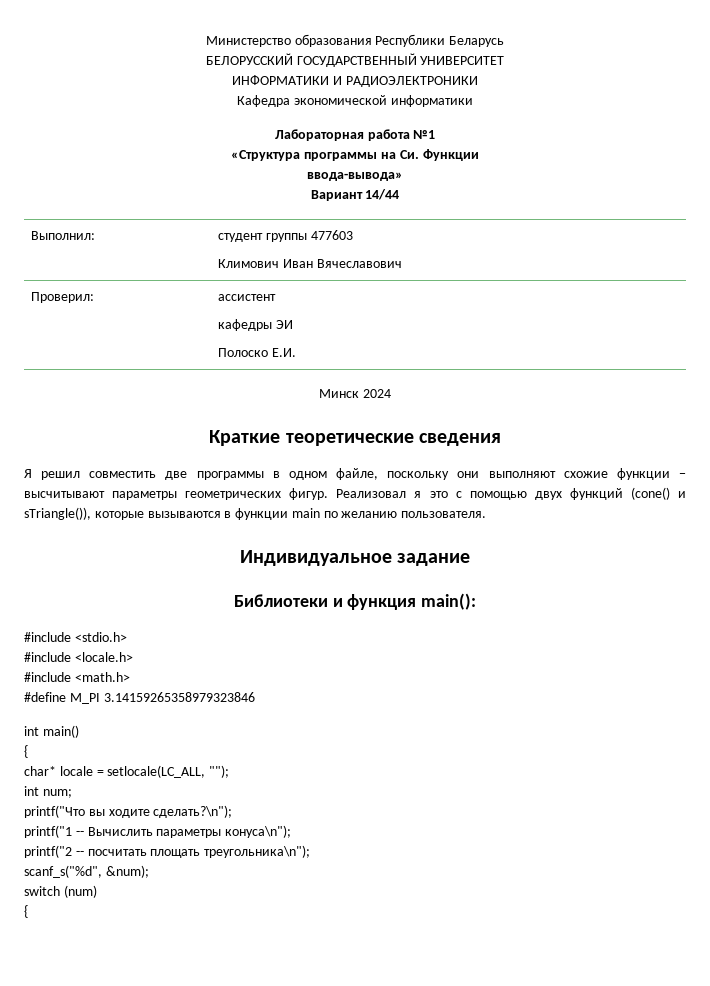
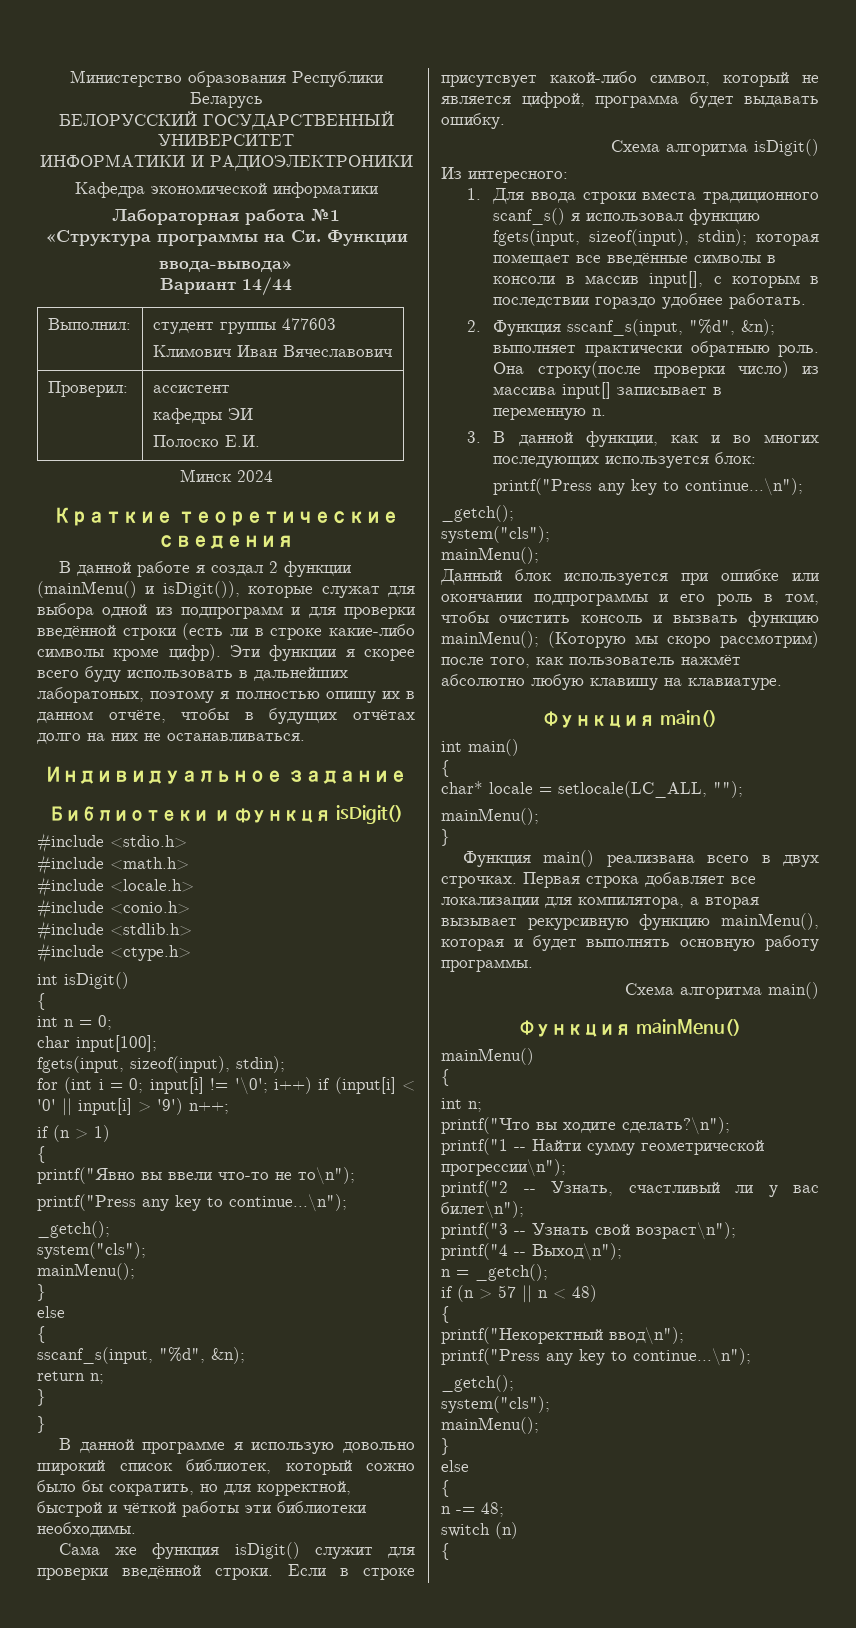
[24,468,686,480] [24,487,686,500] [24,507,487,520] Я решил совместить две программы в одном файле, поскольку они выполняют схожие функции − высчитывают параметры геометрических фигур. Реализовал я это с помощью двух функций (cone() и sTriangle()), которые вызываются в функции main по желанию пользователя. -> [58,561,351,577] [37,581,415,598] [37,603,415,619] [37,623,415,640] [37,644,415,661] [37,666,348,682] [37,687,416,703] [37,708,415,724] [37,733,305,744] В данной работе я создал 2 функции (mainMenu() и isDigit()), которые служат для выбора одной из подпрограмм и для проверки введённой строки (есть ли в строке какие-либо символы кроме цифр). Эти функции я скорее всего буду использовать в дальнейших лаборатоных, поэтому я полностью опишу их в данном отчёте, чтобы в будущих отчётах долго на них не останавливаться.
[347,593,477,610] функция main(): -> [234,805,403,824] функця isDigit()
(127, 637) none -> [37,855,189,875] // #include <math.h>
[74,672,130,682] [24,692,255,704] <math.h> // #define M_PI 3.14159265358979323846 -> [110,901,190,914] [37,921,192,941] [37,943,191,963] [37,972,129,989] [37,993,46,1010] [37,1015,112,1030] [37,1035,157,1052] [37,1056,285,1073] [37,1077,416,1095] [37,1098,229,1116] [37,1125,110,1142] [37,1146,46,1163] [37,1167,355,1185] [37,1194,347,1212] [37,1221,110,1238] [37,1242,146,1259] [37,1263,135,1280] [37,1284,46,1301] [37,1306,65,1318] [37,1326,46,1343] [37,1347,245,1364] [37,1371,104,1384] [37,1389,46,1406] [37,1416,46,1433] [58,1438,416,1454] [37,1459,415,1475] [37,1480,351,1496] [37,1501,366,1517] [37,1522,136,1537] [58,1542,415,1559] [37,1564,415,1580] [441,71,819,87] [441,92,819,108] [441,113,505,129] [611,139,819,156] [441,167,568,183] [467,188,819,204] [493,208,761,225] [493,229,819,246] [493,253,777,266] [493,271,819,288] [493,293,807,309] [467,319,776,336] [493,341,819,357] [493,361,819,378] [493,382,723,399] [493,407,607,420] [467,431,819,447] [493,452,757,468] [493,478,804,496] [441,505,514,522] [441,526,550,543] [441,547,539,564] [440,569,819,585] [441,593,819,606] [441,611,819,627] [441,631,819,648] [441,655,741,668] [441,674,782,690] [543,710,717,728] <conio.h> // #include <stdlib.h> // #include <ctype.h> // int isDigit() // { // int n = 0; // char input[100]; // fgets(input, sizeof(input), stdin); // for (int i = 0; input[i] != '\0'; i++) if (input[i] < '0' || input[i] > '9') n++; // if (n > 1) // { // printf("Явно вы ввели что-то не то\n"); // printf("Press any key to continue...\n"); // _getch(); // system("cls"); // mainMenu(); // } // else // { // sscanf_s(input, "%d", &n); // return n; // } // } // В данной программе я использую довольно широкий список библиотек, который сожно было бы сократить, но для корректной, быстрой и чёткой работы эти библиотеки необходимы. // Сама же функция isDigit() служит для проверки введённой строки. Если в строке присутсвует какой-либо символ, который не является цифрой, программа будет выдавать ошибку. // Схема алгоритма isDigit() // Из интересного: // 1. Для ввода строки вместа традиционного scanf_s() я использовал функцию fgets(input, sizeof(input), stdin); которая помещает все введённые символы в консоли в массив input[], с которым в последствии гораздо удобнее работать. // 2. Функция sscanf_s(input, "%d", &n); выполняет практически обратныю роль. Она строку(после проверки число) из массива input[] записывает в переменную n. // 3. В данной функции, как и во многих последующих используется блок: // printf("Press any key to continue...\n"); // _getch(); // system("cls"); // mainMenu(); // Данный блок используется при ошибке или окончании подпрограммы и его роль в том, чтобы очистить консоль и вызвать функцию mainMenu(); (Которую мы скоро рассмотрим) после того, как пользователь нажмёт абсолютно любую клавишу на клавиатуре. // Функция main()
[24,786,72,798] // int num; -> [441,808,539,825] [441,829,450,846] [462,850,819,867] [441,872,756,888] [441,896,759,909] [441,913,819,930] [441,935,819,951] [441,959,533,972] [625,982,819,999] [519,1019,741,1037] [441,1048,534,1065] [441,1069,450,1086] [441,1098,482,1112] // mainMenu(); // } // Функция main() реализвана всего в двух строчках. Первая строка добавляет все локализации для компилятора, а вторая вызывает рекурсивную функцию mainMenu(), которая и будет выполнять основную работу программы. // Схема алгоритма main() // Функция mainMenu() // mainMenu() // { // int n;
[87,825,292,838] [24,845,311,858] [24,865,149,878] Вычислить параметры конуса\n"); // printf("2 -- посчитать площать треугольника\n"); // scanf_s("%d", &num); -> [532,1139,764,1155] [441,1159,566,1177] [441,1180,819,1197] [441,1201,524,1219] [441,1222,736,1240] [441,1243,622,1261] [441,1264,548,1281] [441,1285,597,1303] [441,1306,450,1323] [441,1327,684,1345] [441,1348,751,1366] [441,1375,514,1392] [441,1396,550,1413] [441,1417,539,1434] [441,1438,450,1455] [441,1460,469,1472] [441,1480,450,1497] [441,1502,504,1517] Найти сумму геометрической прогрессии\n"); // printf("2 -- Узнать, счастливый ли у вас билет\n"); // printf("3 -- Узнать свой возраст\n"); // printf("4 -- Выход\n"); // n = _getch(); // if (n > 57 || n < 48) // { // printf("Некоректный ввод\n"); // printf("Press any key to continue...\n"); // _getch(); // system("cls"); // mainMenu(); // } // else // { // n -= 48;
[63,885,97,898] (num) -> [495,1522,518,1539] (n)

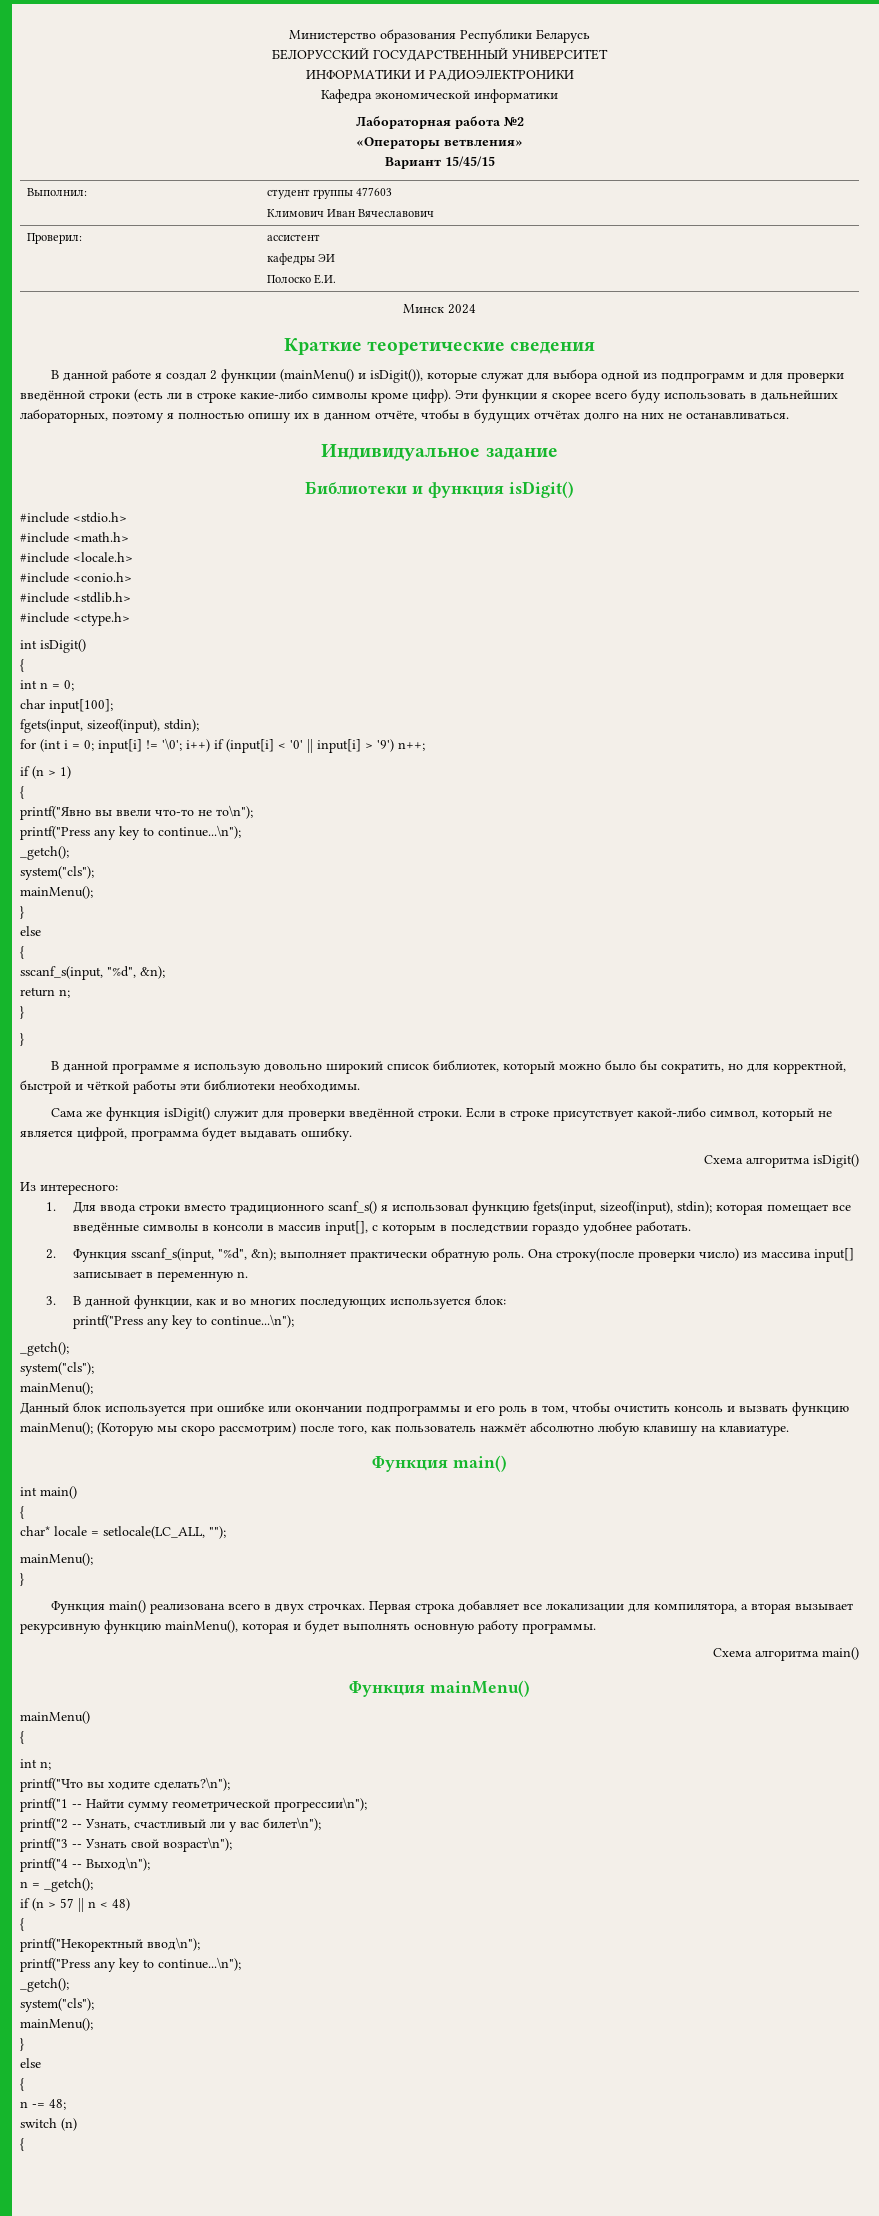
[311,209,340,221] [44,229,408,246] [159,260,293,272] №1 // «Структура программы на Си. Функции // ввода-вывода» -> [502,117,524,126] [356,137,523,149] №2 // «Операторы ветвления»
[242,277,292,296] 14/44 -> [444,156,495,167] 15/45/15
[37,687,144,703] лаборатоных, -> [20,409,108,423] лабораторных,
[234,808,331,823] функця -> [427,482,504,498] функция
[366,1463,415,1471] сожно -> [558,1064,601,1070] можно
[441,75,537,87] присутсвует -> [552,1110,633,1121] присутствует
[642,191,697,200] вместа -> [183,1204,226,1211] вместо
[690,341,770,357] обратныю -> [430,1248,489,1262] обратную
[606,855,695,867] реализвана -> [149,1603,225,1614] реализована

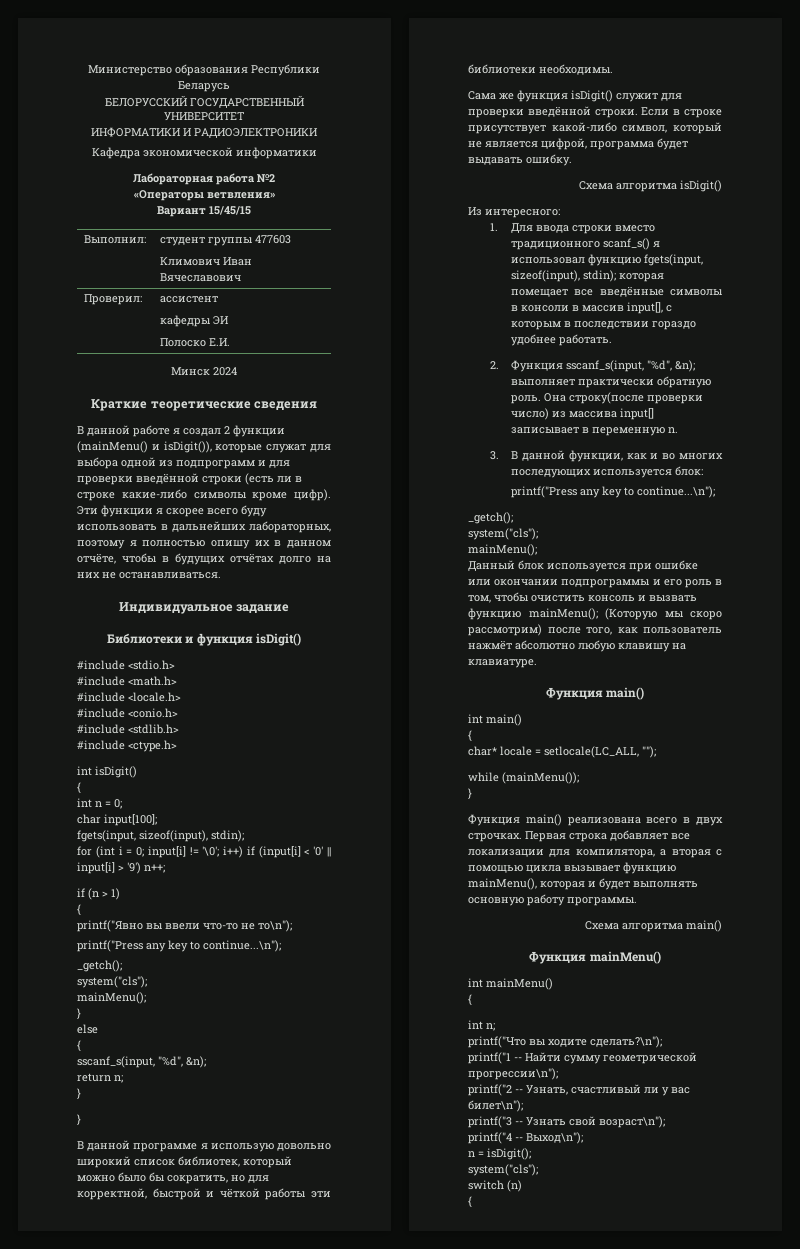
[20,1553,93,1566] mainMenu(); -> [468,772,579,784] while (mainMenu());
[794,1603,853,1610] [20,1623,100,1634] вызывает рекурсивную -> [716,849,722,856] [468,865,620,873] с помощью цикла вызывает
(530, 1688) none -> [468,978,483,988] int
[44,1878,93,1892] [20,1898,130,1912] [20,1918,24,1931] [20,1937,200,1952] [20,1957,241,1972] [20,1978,69,1992] [20,1998,94,2012] [20,2018,93,2031] [20,2038,24,2051] [20,2058,41,2068] [20,2078,24,2091] [20,2099,66,2110] _getch(); // if (n > 57 || n < 48) // { // printf("Некоректный ввод\n"); // printf("Press any key to continue...\n"); // _getch(); // system("cls"); // mainMenu(); // } // else // { // n -= 48; -> [487,1148,531,1160] [468,1164,538,1176] isDigit(); // system("cls");

